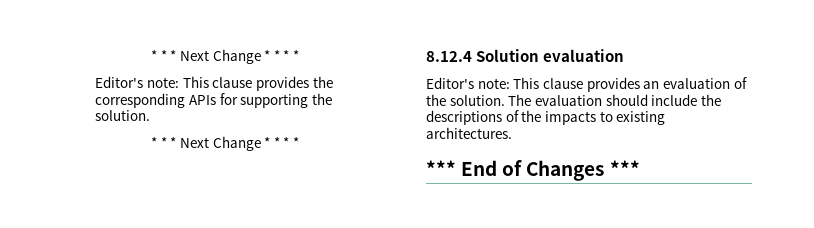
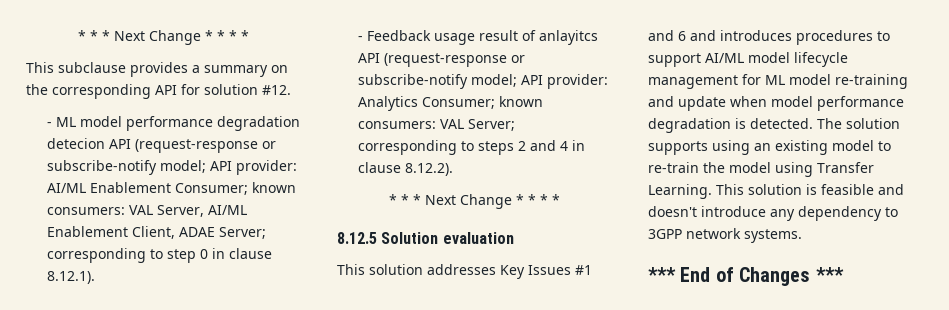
[150,49,300,64] [95,76,333,91] [95,93,333,108] [95,110,151,121] [150,136,300,151] [426,51,472,62] * * * Next Change * * * * // Editor's note: This clause provides the corresponding APIs for supporting the solution. // * * * Next Change * * * * // 8.12.4 -> [78,30,249,45] [26,62,288,77] [26,84,291,99] [47,116,301,131] [47,138,277,153] [47,160,298,175] [47,182,297,195] [47,205,248,217] [47,226,267,239] [47,248,273,263] [47,271,96,284] [358,30,599,45] [358,53,526,67] [358,74,609,89] [358,96,544,111] [358,119,516,131] [358,140,586,155] [358,162,454,176] [389,194,560,209] [337,232,377,244] * * * Next Change * * * * // This subclause provides a summary on the corresponding API for solution #12. // - ML model performance degradation detecion API (request-response or subscribe-notify model; API provider: AI/ML Enablement Consumer; known consumers: VAL Server, AI/ML Enablement Client, ADAE Server; corresponding to step 0 in clause 8.12.1). // - Feedback usage result of anlayitcs API (request-response or subscribe-notify model; API provider: Analytics Consumer; known consumers: VAL Server; corresponding to steps 2 and 4 in clause 8.12.2). // * * * Next Change * * * * // 8.12.5
[426,77,747,92] [426,94,721,106] [426,110,666,125] [426,127,512,139] Editor's note: This clause provides an evaluation of the solution. The evaluation should include the descriptions of the impacts to existing architectures. -> [337,264,592,279] [648,30,890,45] [648,52,848,67] [648,74,908,89] [648,96,904,111] [648,118,900,133] [648,140,891,155] [648,162,874,177] [648,184,904,199] [648,206,898,221] [648,228,802,243] This solution addresses Key Issues #1 and 6 and introduces procedures to support AI/ML model lifecycle management for ML model re-training and update when model performance degradation is detected. The solution supports using an existing model to re-train the model using Transfer Learning. This solution is feasible and doesn't introduce any dependency to 3GPP network systems.

